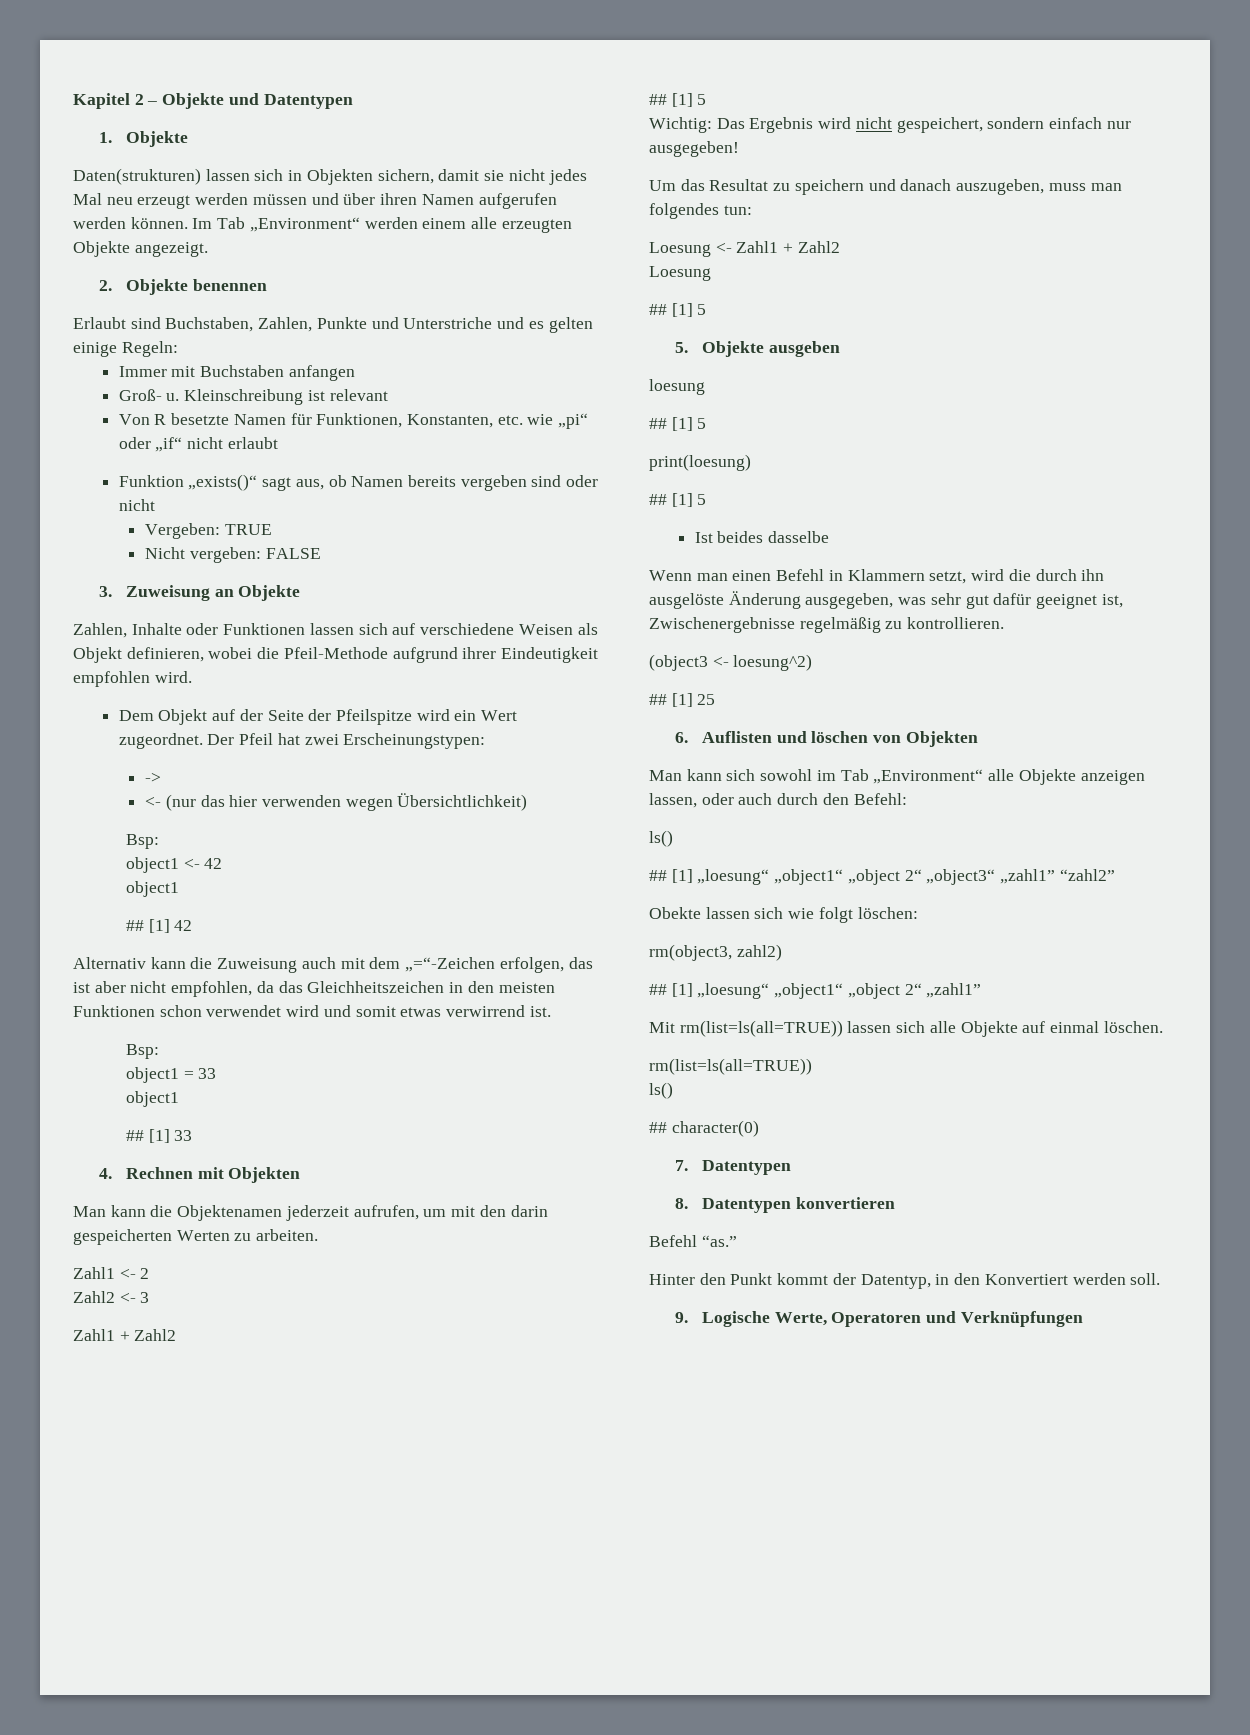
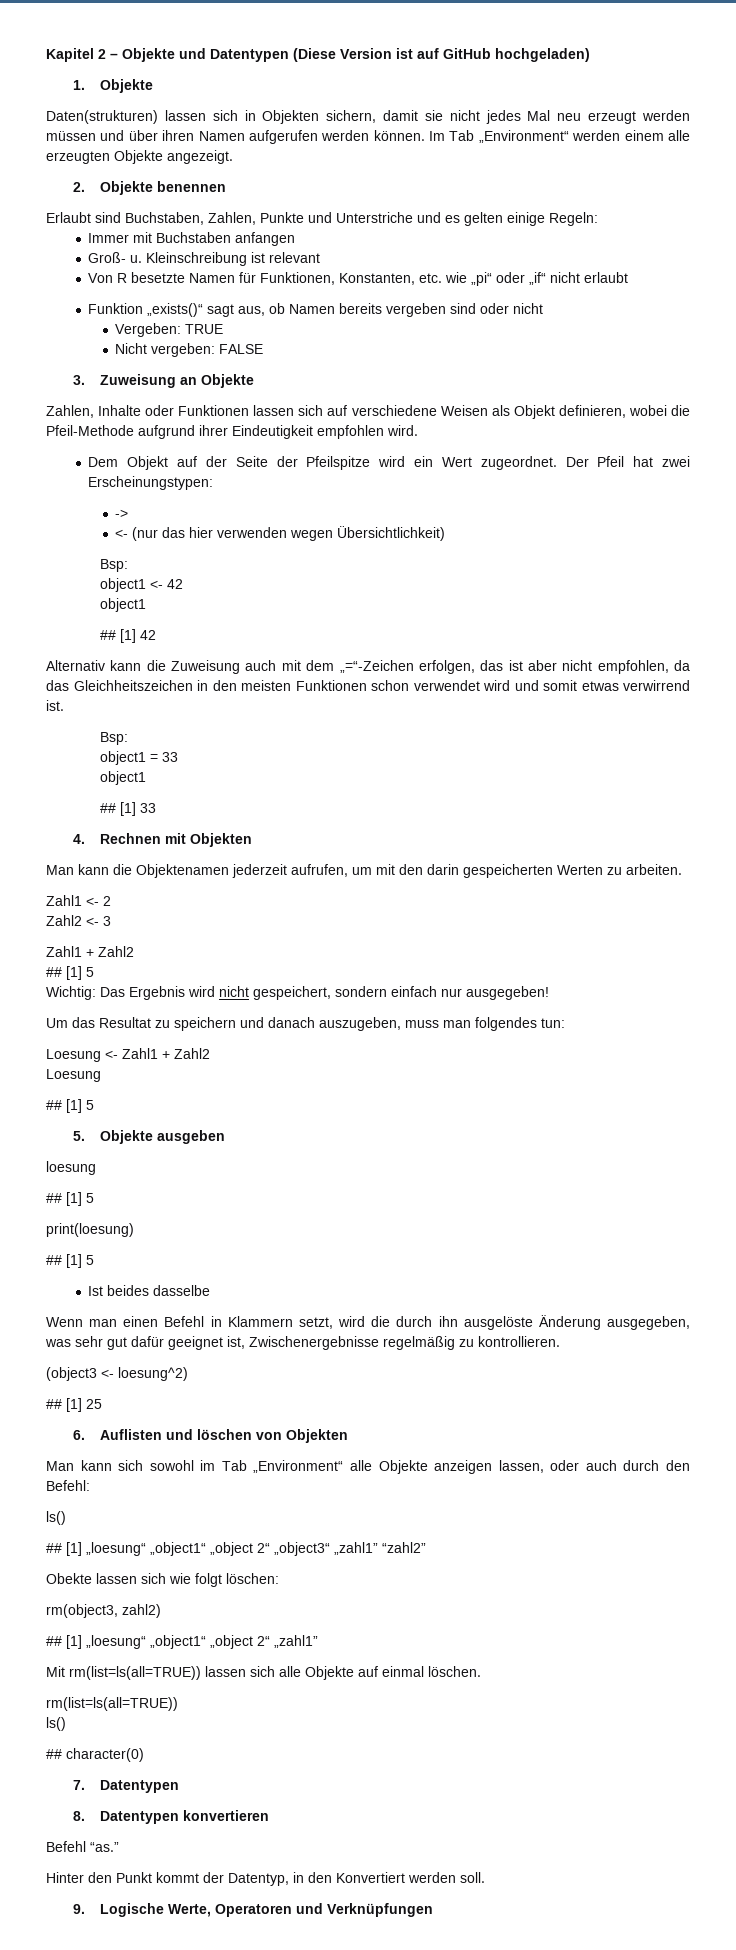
(353, 101) none -> [293,48,590,62] (Diese Version ist auf GitHub hochgeladen)

